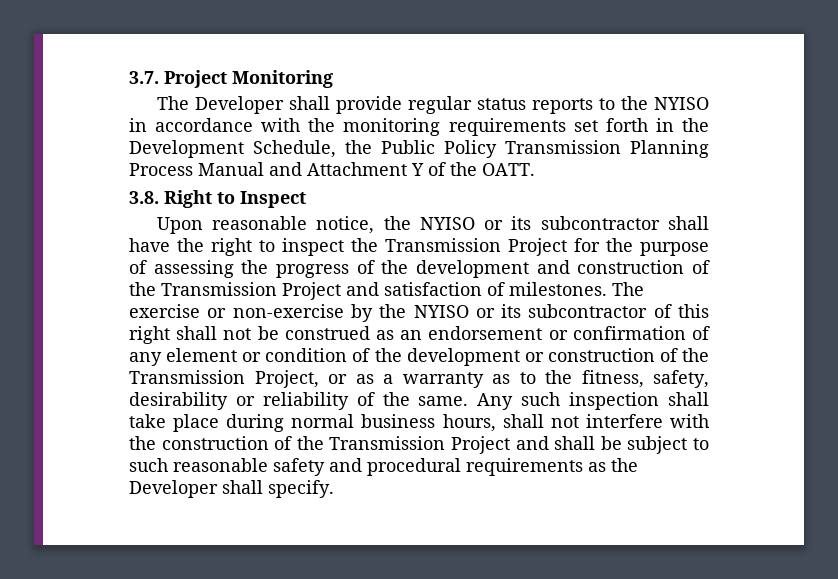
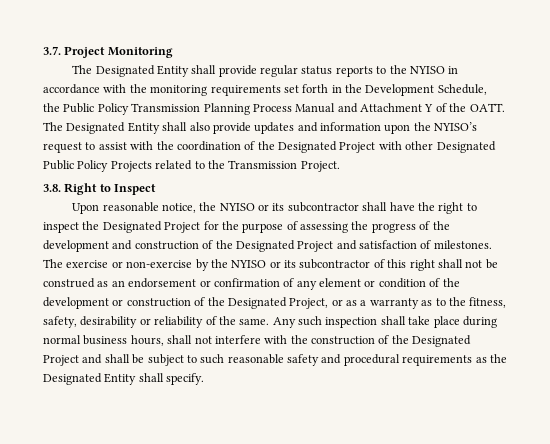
[194,96,284,114] Developer -> [95,65,189,77] Designated Entity
(535, 169) none -> [43,122,478,134] [43,141,496,153] [43,160,340,172] The Designated Entity shall also provide updates and information upon the NYISO’s request to assist with the coordination of the Designated Project with other Designated Public Policy Projects related to the Transmission Project.
[385,238,501,252] Transmission -> [102,221,162,233] Designated
[161,282,277,296] Transmission -> [235,240,295,252] Designated
[129,370,245,384] Transmission -> [227,297,287,309] Designated
[329,436,446,450] Transmission -> [412,335,472,347] Designated
[129,480,218,498] Developer -> [43,373,137,385] Designated Entity

